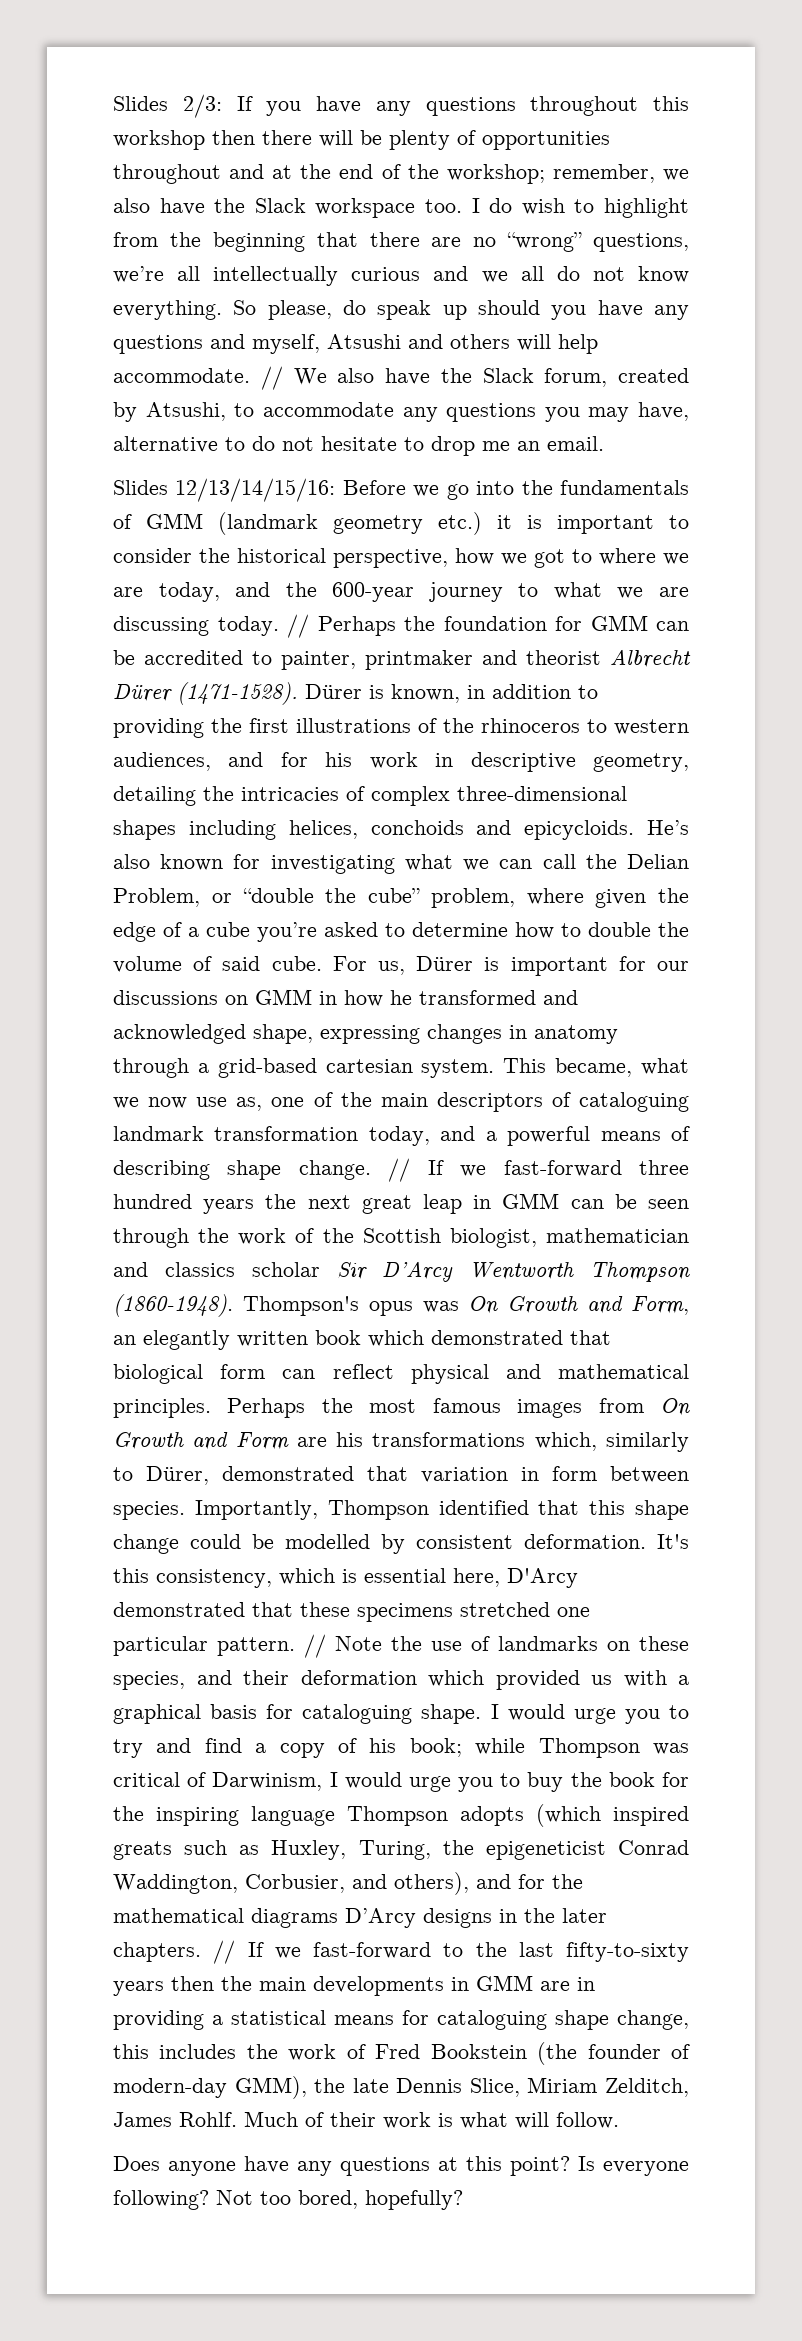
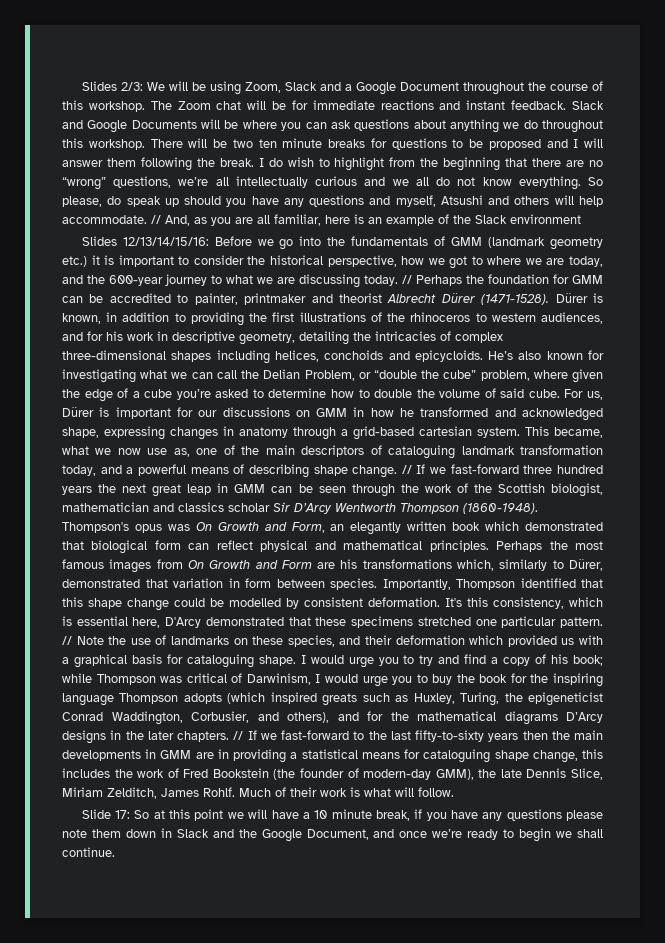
[236,96,689,116] [113,130,610,150] [113,164,689,184] [113,198,462,218] If you have any questions throughout this workshop then there will be plenty of opportunities throughout and at the end of the workshop; remember, we also have the Slack workspace too. -> [146,81,604,95] [62,100,604,112] [62,119,603,133] [62,138,603,150] [62,157,254,171] We will be using Zoom, Slack and a Google Document throughout the course of this workshop. The Zoom chat will be for immediate reactions and instant feedback. Slack and Google Documents will be where you can ask questions about anything we do throughout this workshop. There will be two ten minute breaks for questions to be proposed and I will answer them following the break.
[293,368,689,387] [113,402,689,422] [113,436,604,456] We also have the Slack forum, created by Atsushi, to accommodate any questions you may have, alternative to do not hesitate to drop me an email. -> [165,214,581,226] And, as you are all familiar, here is an example of the Slack environment
[113,2156,689,2176] [113,2190,463,2210] Does anyone have any questions at this point? Is everyone following? Not too bored, hopefully? -> [81,809,604,821] [62,828,603,842] [62,847,115,857] Slide 17: So at this point we will have a 10 minute break, if you have any questions please note them down in Slack and the Google Document, and once we’re ready to begin we shall continue.

